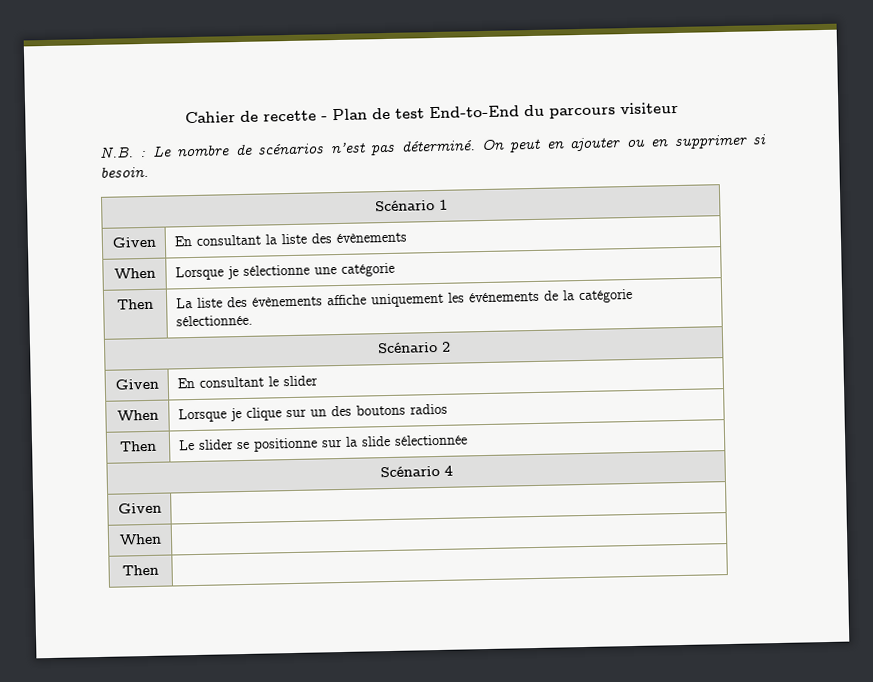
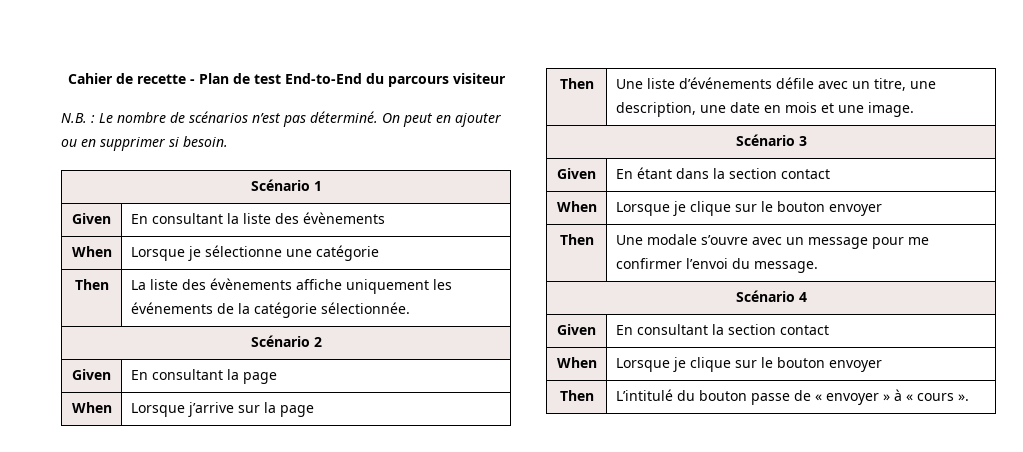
[267,375,318,387] [116,409,159,421] [177,403,448,423] [120,440,157,452] [177,434,468,452] [379,465,453,478] [117,502,162,514] [118,533,162,545] [122,564,159,576] le slider // When | Lorsque je clique sur un des boutons radios // Then | Le slider se positionne sur la slide sélectionnée // Scénario 4 // Given | // When | // Then | -> [226,369,277,384] [71,402,112,413] [130,402,314,417] [559,78,594,89] [615,77,936,91] [615,102,914,117] [735,134,807,146] [557,168,596,179] [615,167,830,179] [556,201,597,212] [615,201,882,216] [559,234,594,245] [615,234,929,249] [615,258,818,273] [735,290,807,302] [557,324,596,335] [615,324,829,335] [556,357,597,368] [615,357,882,372] [559,390,594,401] [615,389,969,405] la page // When | Lorsque j’arrive sur la page // Then | Une liste d’événements défile avec un titre, une description, une date en mois et une image. // Scénario 3 // Given | En étant dans la section contact // When | Lorsque je clique sur le bouton envoyer // Then | Une modale s’ouvre avec un message pour me confirmer l’envoi du message. // Scénario 4 // Given | En consultant la section contact // When | Lorsque je clique sur le bouton envoyer // Then | L’intitulé du bouton passe de « envoyer » à « cours ».

